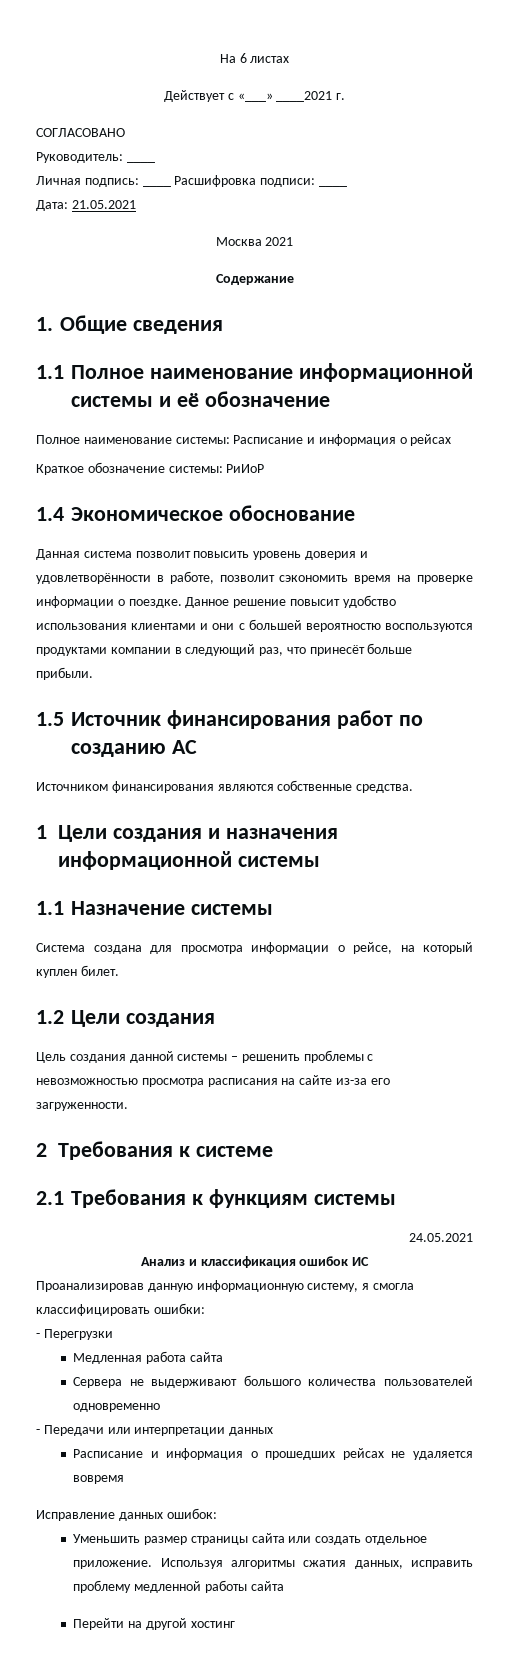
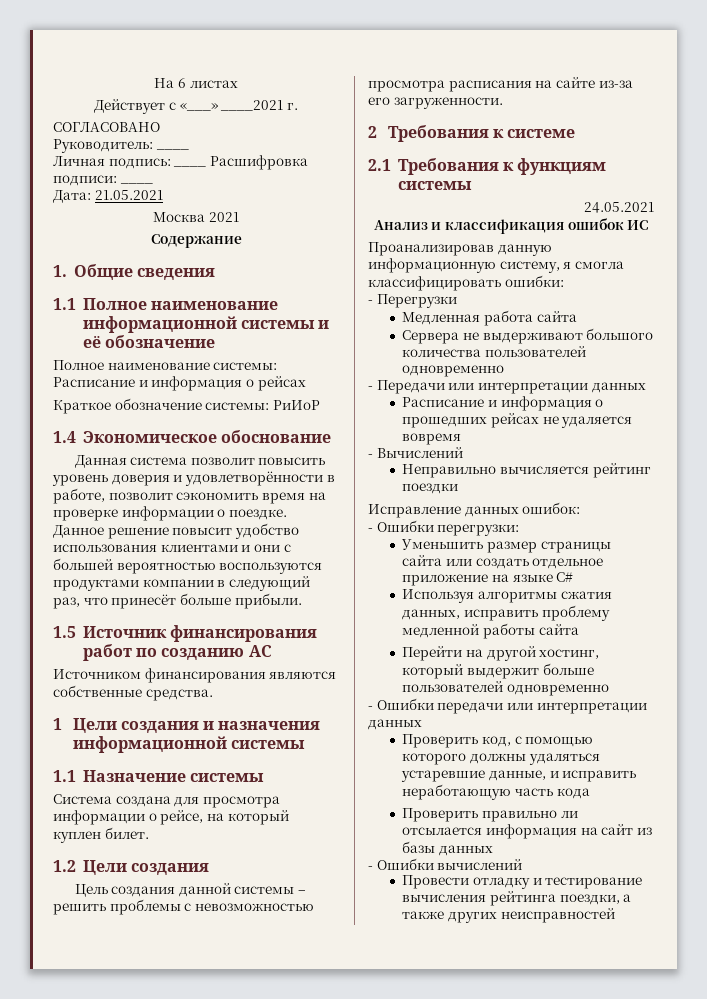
[305,623,381,632] вероятностю -> [116,562,216,574] вероятностью
[241,1054,300,1063] решенить -> [53,903,106,915] решить
(125, 1479) none -> [368,447,463,458] [402,463,651,478] [402,483,459,494] // - Вычислений // Неправильно вычисляется рейтинг поездки
(217, 1513) none -> [368,520,520,536] // - Ошибки перегрузки:
[73,1560,153,1569] приложение. -> [402,572,574,586] приложение на языке C# //
[190,1621,235,1628] хостинг -> [539,649,600,659] [402,663,594,679] [402,681,610,696] [368,698,647,714] [368,719,422,730] [402,734,594,748] [402,753,600,765] [401,770,637,782] [402,784,590,800] [402,808,578,822] [402,824,652,839] [402,841,494,856] [368,858,523,870] [402,875,643,889] [402,891,632,906] [402,908,615,923] хостинг, который выдержит больше пользователей одновременно // - Ошибки передачи или интерпретации данных // Проверить код, с помощью которого должны удаляться устаревшие данные, и исправить неработающую часть кода // Проверить правильно ли отсылается информация на сайт из базы данных // - Ошибки вычислений // Провести отладку и тестирование вычисления рейтинга поездки, а также других неисправностей

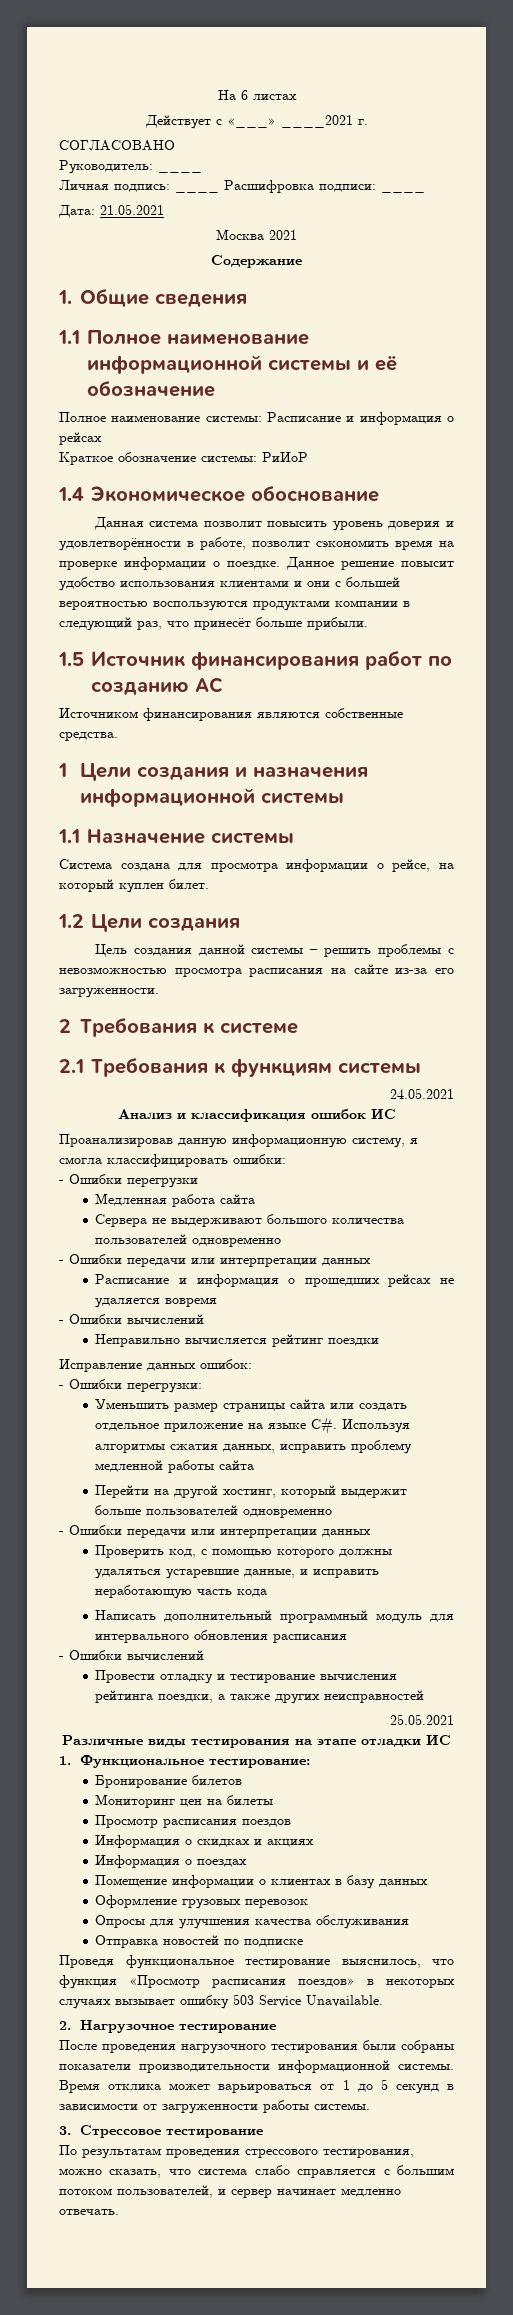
[376,294,457,308] Перегрузки -> [69,1174,198,1188] Ошибки перегрузки
[376,380,445,394] Передачи -> [69,1254,186,1267] Ошибки передачи
[376,447,463,458] Вычислений -> [69,1314,204,1324] Ошибки вычислений
[556,572,574,582] C# // -> [311,1417,338,1435] C#.
[402,808,578,822] [402,824,652,839] [402,841,494,856] Проверить правильно ли отсылается информация на сайт из базы данных -> [95,1610,454,1624] [95,1630,348,1643] Написать дополнительный программный модуль для интервального обновления расписания
(615, 915) none -> [390,1714,454,1725] [62,1734,451,1748] [59,1754,310,1768] [95,1775,243,1788] [95,1794,274,1808] [95,1815,292,1828] [95,1835,315,1848] [95,1855,248,1868] [95,1875,429,1889] [95,1895,309,1909] [95,1915,410,1929] [95,1935,304,1948] [59,1955,454,1969] [59,1975,455,1989] [59,1994,383,2009] [59,2019,276,2033] [59,2040,454,2054] [59,2060,454,2073] [59,2079,454,2094] [59,2100,370,2114] [59,2125,263,2138] [59,2145,414,2159] [59,2165,454,2178] [59,2185,401,2198] [59,2209,119,2215] // 25.05.2021 // Различные виды тестирования на этапе отладки ИС // 1. Функциональное тестирование: // Бронирование билетов // Мониторинг цен на билеты // Просмотр расписания поездов // Информация о скидках и акциях // Информация о поездах // Помещение информации о клиентах в базу данных // Оформление грузовых перевозок // Опросы для улучшения качества обслуживания // Отправка новостей по подписке // Проведя функциональное тестирование выяснилось, что функция «Просмотр расписания поездов» в некоторых случаях вызывает ошибку 503 Service Unavailable. // 2. Нагрузочное тестирование // После проведения нагрузочного тестирования были собраны показатели производительности информационной системы. Время отклика может варьироваться от 1 до 5 секунд в зависимости от загруженности работы системы. // 3. Стрессовое тестирование // По результатам проведения стрессового тестирования, можно сказать, что система слабо справляется с большим потоком пользователей, и сервер начинает медленно отвечать.

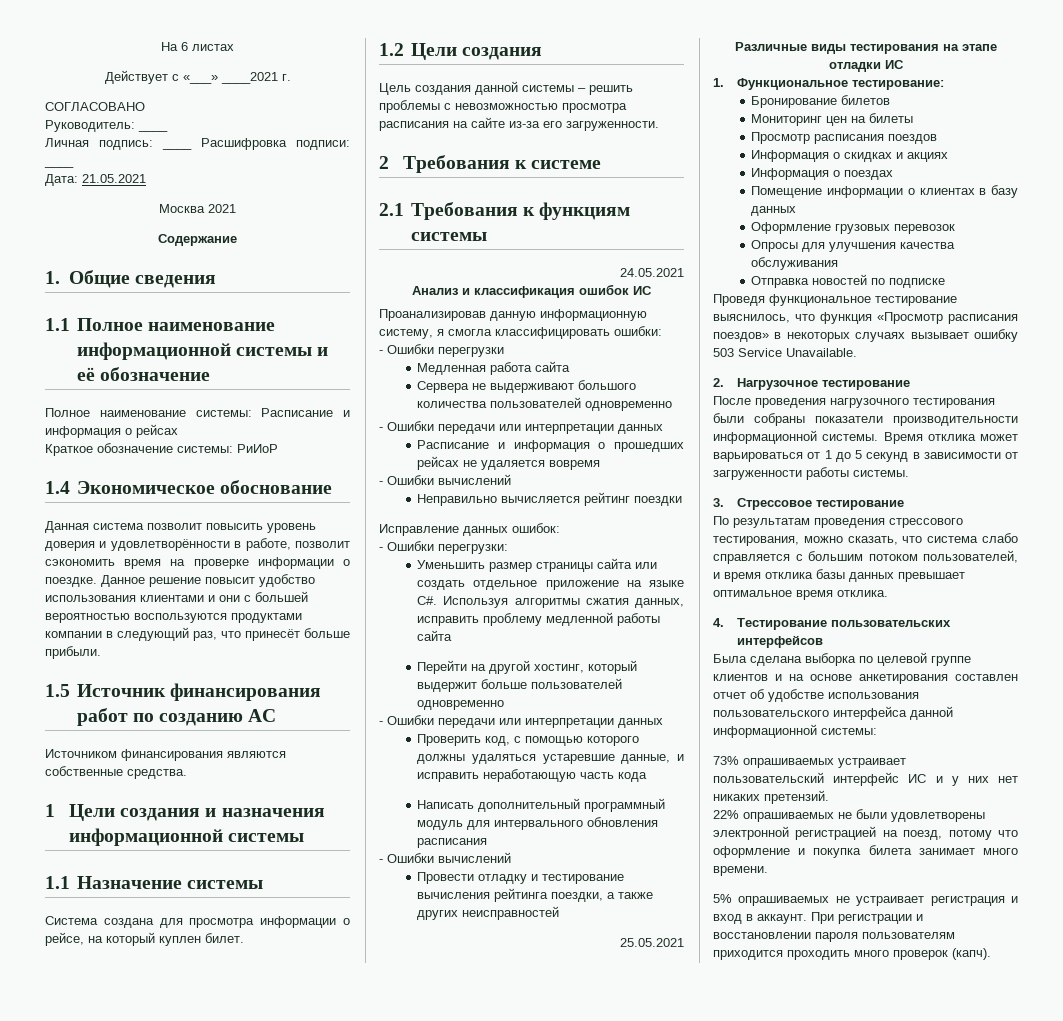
[231,2188,401,2198] [59,2209,119,2215] сервер начинает медленно отвечать. -> [724,569,965,582] [713,590,888,600] [713,618,951,630] [736,635,823,648] [713,652,971,666] [713,674,1018,684] [713,689,919,702] [713,706,953,720] [713,724,877,738] [713,756,906,768] [713,772,1018,786] [713,790,829,804] [713,809,985,822] [713,826,1018,840] [713,845,1018,858] [713,866,768,876] [713,894,1018,906] [713,912,923,924] [713,932,955,942] [713,948,991,960] время отклика базы данных превышает оптимальное время отклика. // 4. Тестирование пользовательских интерфейсов // Была сделана выборка по целевой группе клиентов и на основе анкетирования составлен отчет об удобстве использования пользовательского интерфейса данной информационной системы: // 73% опрашиваемых устраивает пользовательский интерфейс ИС и у них нет никаких претензий. // 22% опрашиваемых не были удовлетворены электронной регистрацией на поезд, потому что оформление и покупка билета занимает много времени. // 5% опрашиваемых не устраивает регистрация и вход в аккаунт. При регистрации и восстановлении пароля пользователям приходится проходить много проверок (капч).

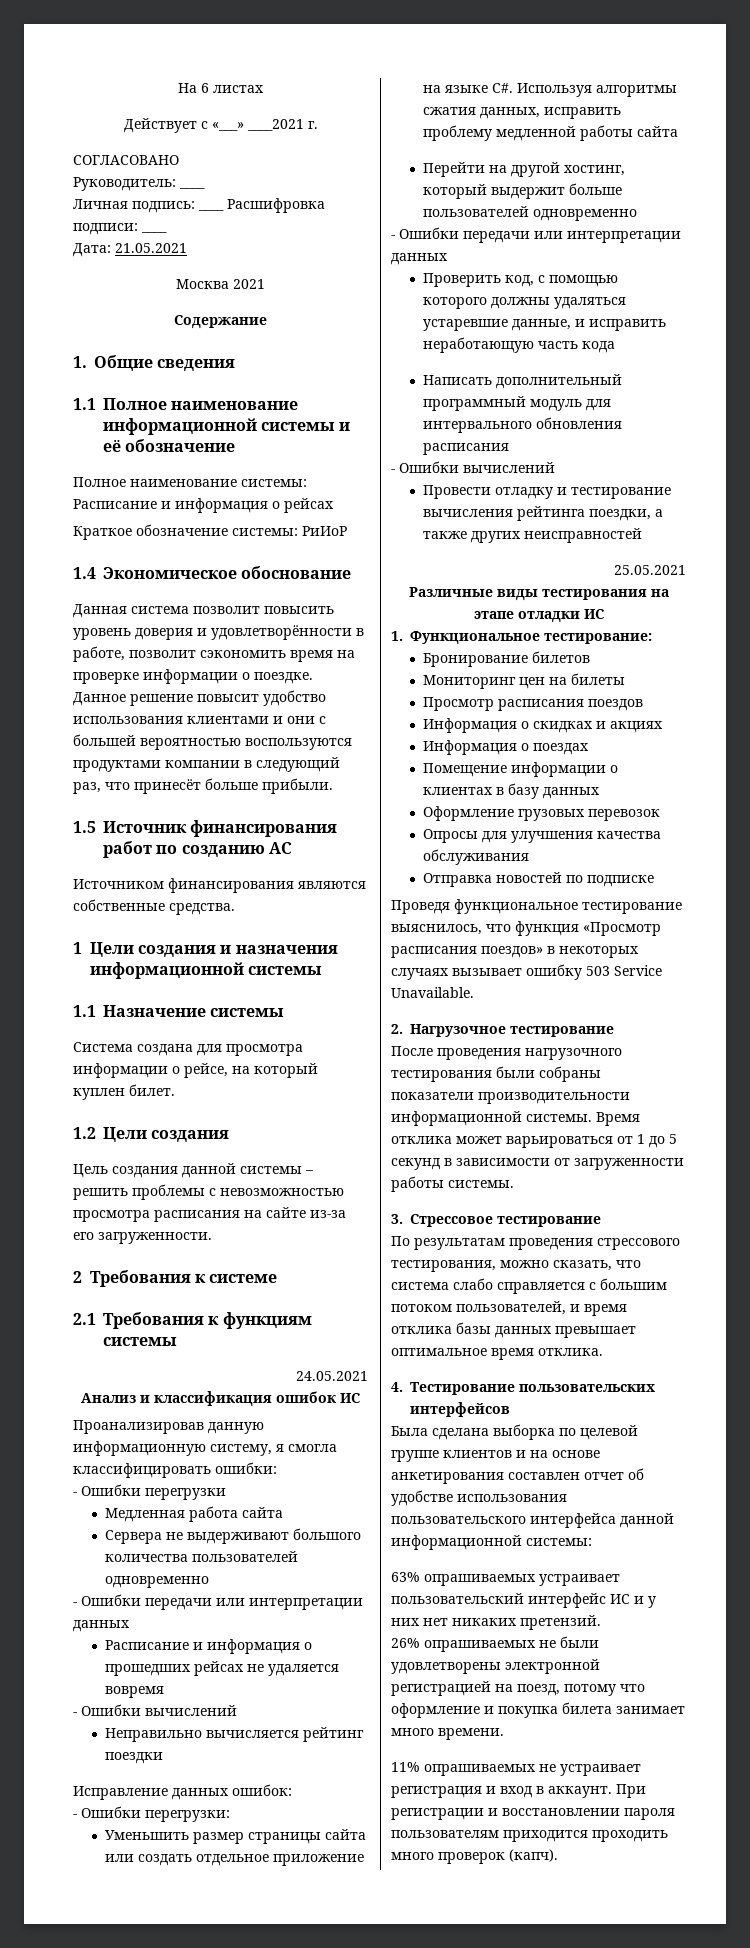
[713,756,739,765] 73% -> [391,1572,420,1582] 63%
[713,810,739,819] 22% -> [391,1638,420,1648] 26%
[713,894,732,903] 5% -> [391,1762,420,1772] 11%

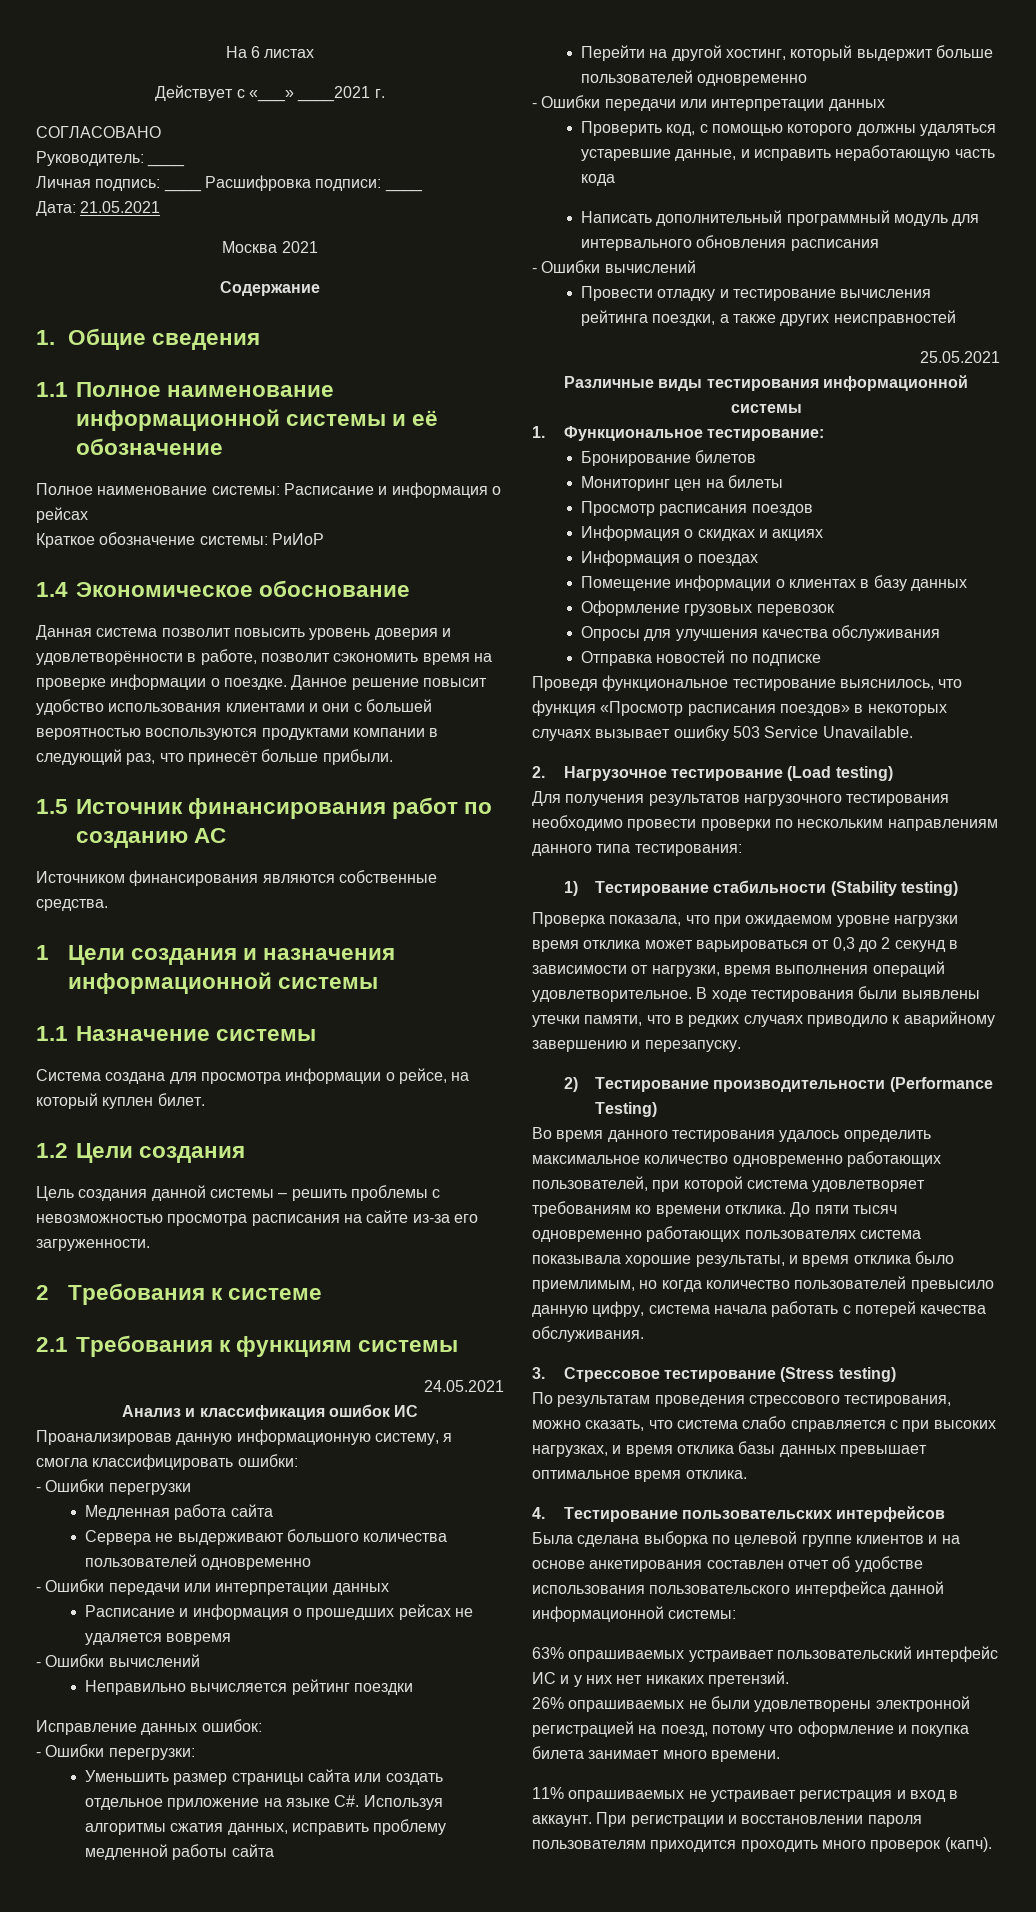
[650,589,669,597] [473,609,604,623] на этапе отладки ИС -> [822,375,968,391] [730,404,802,413] информационной системы
[391,1046,622,1060] [391,1066,601,1082] [391,1092,630,1104] [391,1111,640,1126] // После проведения нагрузочного тестирования были собраны показатели производительности информационной системы. Время -> [787,766,893,781] [532,791,950,806] [532,815,998,831] [532,844,742,856] [563,880,959,896] [532,912,958,927] [532,940,579,952] (Load testing) // Для получения результатов нагрузочного тестирования необходимо провести проверки по нескольким направлениям данного типа тестирования: // 1) Тестирование стабильности (Stability testing) // Проверка показала, что при ожидаемом уровне нагрузки время
[637,1134,677,1148] 1 до 5 -> [832,937,891,952] 0,3 до 2
[574,1158,684,1170] [391,1176,514,1192] загруженности работы системы. -> [651,961,945,977] [532,986,980,1002] [532,1011,995,1027] [532,1040,741,1052] [563,1077,993,1092] [595,1102,658,1117] [532,1127,931,1142] [532,1151,941,1167] [532,1176,926,1192] [532,1201,897,1217] [532,1226,921,1242] [532,1251,954,1267] [532,1276,994,1292] [532,1301,987,1317] [532,1326,644,1342] нагрузки, время выполнения операций удовлетворительное. В ходе тестирования были выявлены утечки памяти, что в редких случаях приводило к аварийному завершению и перезапуску. // 2) Тестирование производительности (Performance Testing) // Во время данного тестирования удалось определить максимальное количество одновременно работающих пользователей, при которой система удовлетворяет требованиям ко времени отклика. До пяти тысяч одновременно работающих пользователях система показывала хорошие результаты, и время отклика было приемлимым, но когда количество пользователей превысило данную цифру, система начала работать с потерей качества обслуживания.
(601, 1221) none -> [780,1367,896,1382] (Stress testing)
[600,1278,667,1290] [391,1301,566,1315] большим потоком пользователей, -> [902,1420,996,1432] [532,1445,608,1457] при высоких нагрузках,

